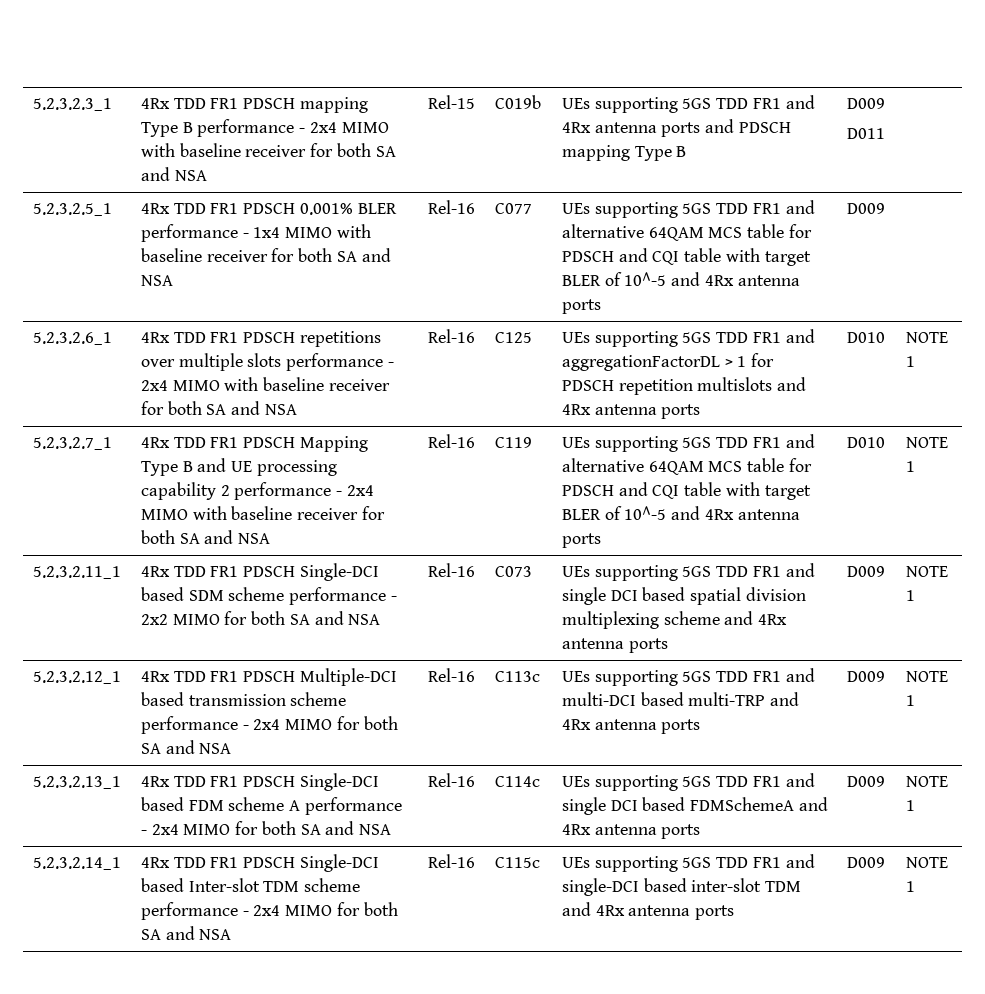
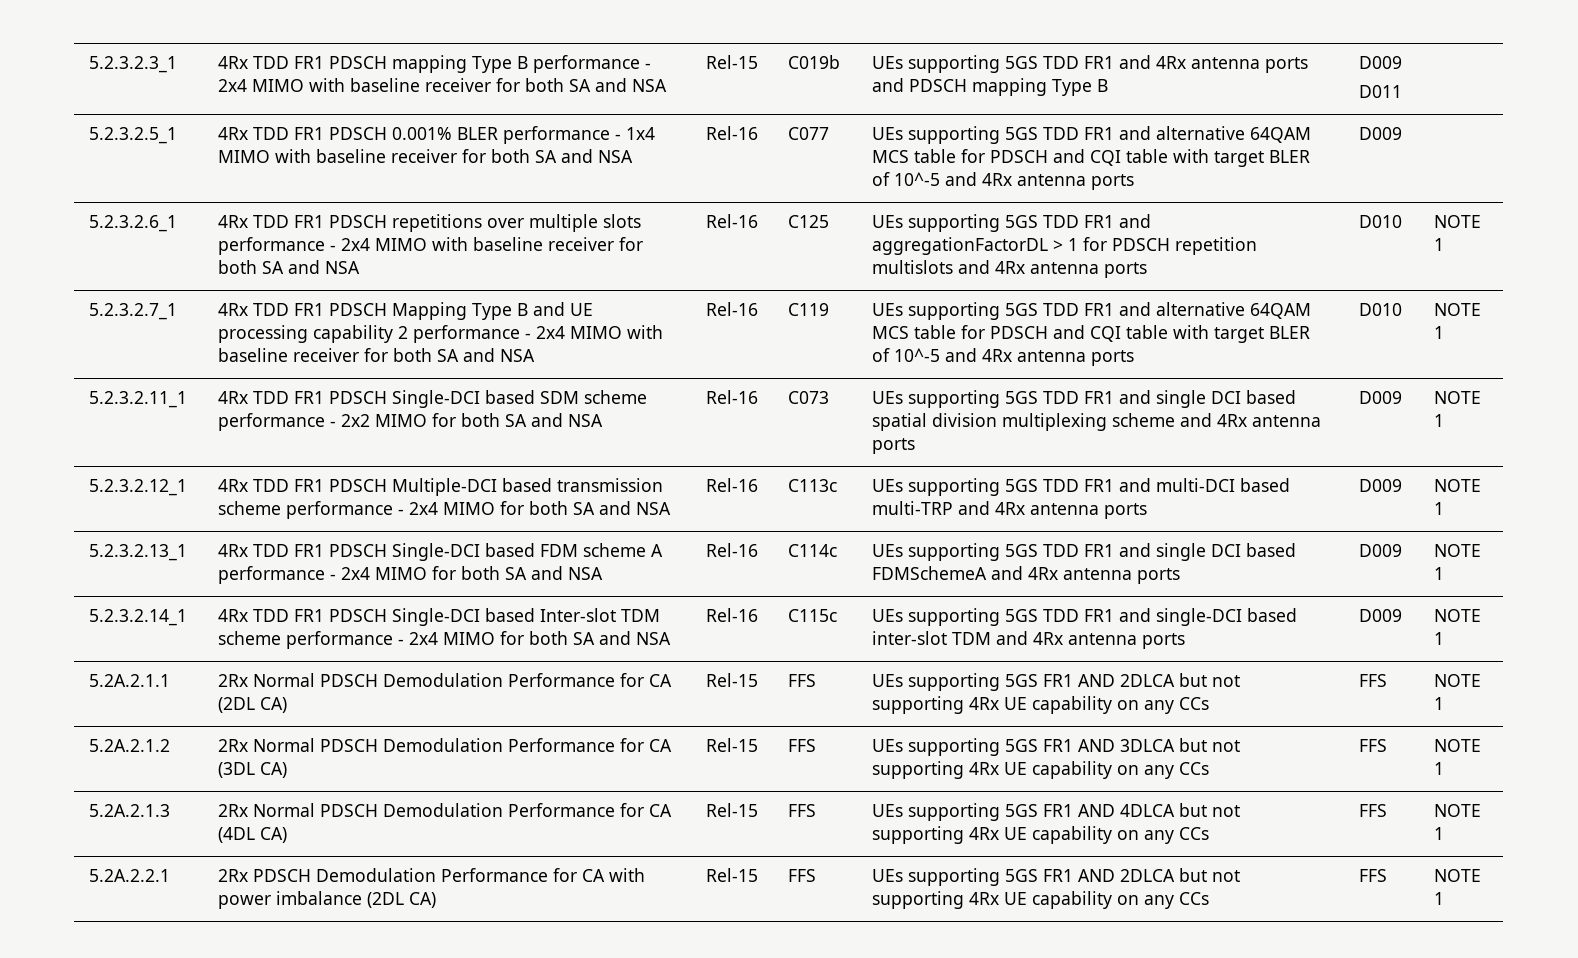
(915, 886) none -> [89,674,171,687] [218,673,673,687] [218,697,288,713] [705,673,758,687] [788,674,817,687] [872,673,1241,691] [872,696,1210,714] [1359,674,1388,687] [1434,674,1482,687] [1434,697,1445,710] [89,739,171,752] [218,738,673,752] [218,762,288,778] [705,738,758,752] [788,739,817,752] [872,738,1241,756] [872,761,1210,779] [1359,739,1388,752] [1434,739,1482,752] [1434,762,1445,775] [89,804,171,817] [218,803,673,817] [218,827,288,843] [705,803,758,817] [788,804,817,817] [872,803,1241,821] [872,826,1210,844] [1359,804,1388,817] [1434,804,1482,817] [1434,827,1445,840] [89,869,171,882] [218,868,646,882] [218,891,437,909] [705,868,758,882] [788,869,817,882] [872,868,1241,886] [872,891,1210,909] [1359,869,1388,882] [1434,869,1482,882] [1434,892,1445,905] // 5.2A.2.1.1 | 2Rx Normal PDSCH Demodulation Performance for CA (2DL CA) | Rel-15 | FFS | UEs supporting 5GS FR1 AND 2DLCA but not supporting 4Rx UE capability on any CCs | FFS | NOTE 1 // 5.2A.2.1.2 | 2Rx Normal PDSCH Demodulation Performance for CA (3DL CA) | Rel-15 | FFS | UEs supporting 5GS FR1 AND 3DLCA but not supporting 4Rx UE capability on any CCs | FFS | NOTE 1 // 5.2A.2.1.3 | 2Rx Normal PDSCH Demodulation Performance for CA (4DL CA) | Rel-15 | FFS | UEs supporting 5GS FR1 AND 4DLCA but not supporting 4Rx UE capability on any CCs | FFS | NOTE 1 // 5.2A.2.2.1 | 2Rx PDSCH Demodulation Performance for CA with power imbalance (2DL CA) | Rel-15 | FFS | UEs supporting 5GS FR1 AND 2DLCA but not supporting 4Rx UE capability on any CCs | FFS | NOTE 1

